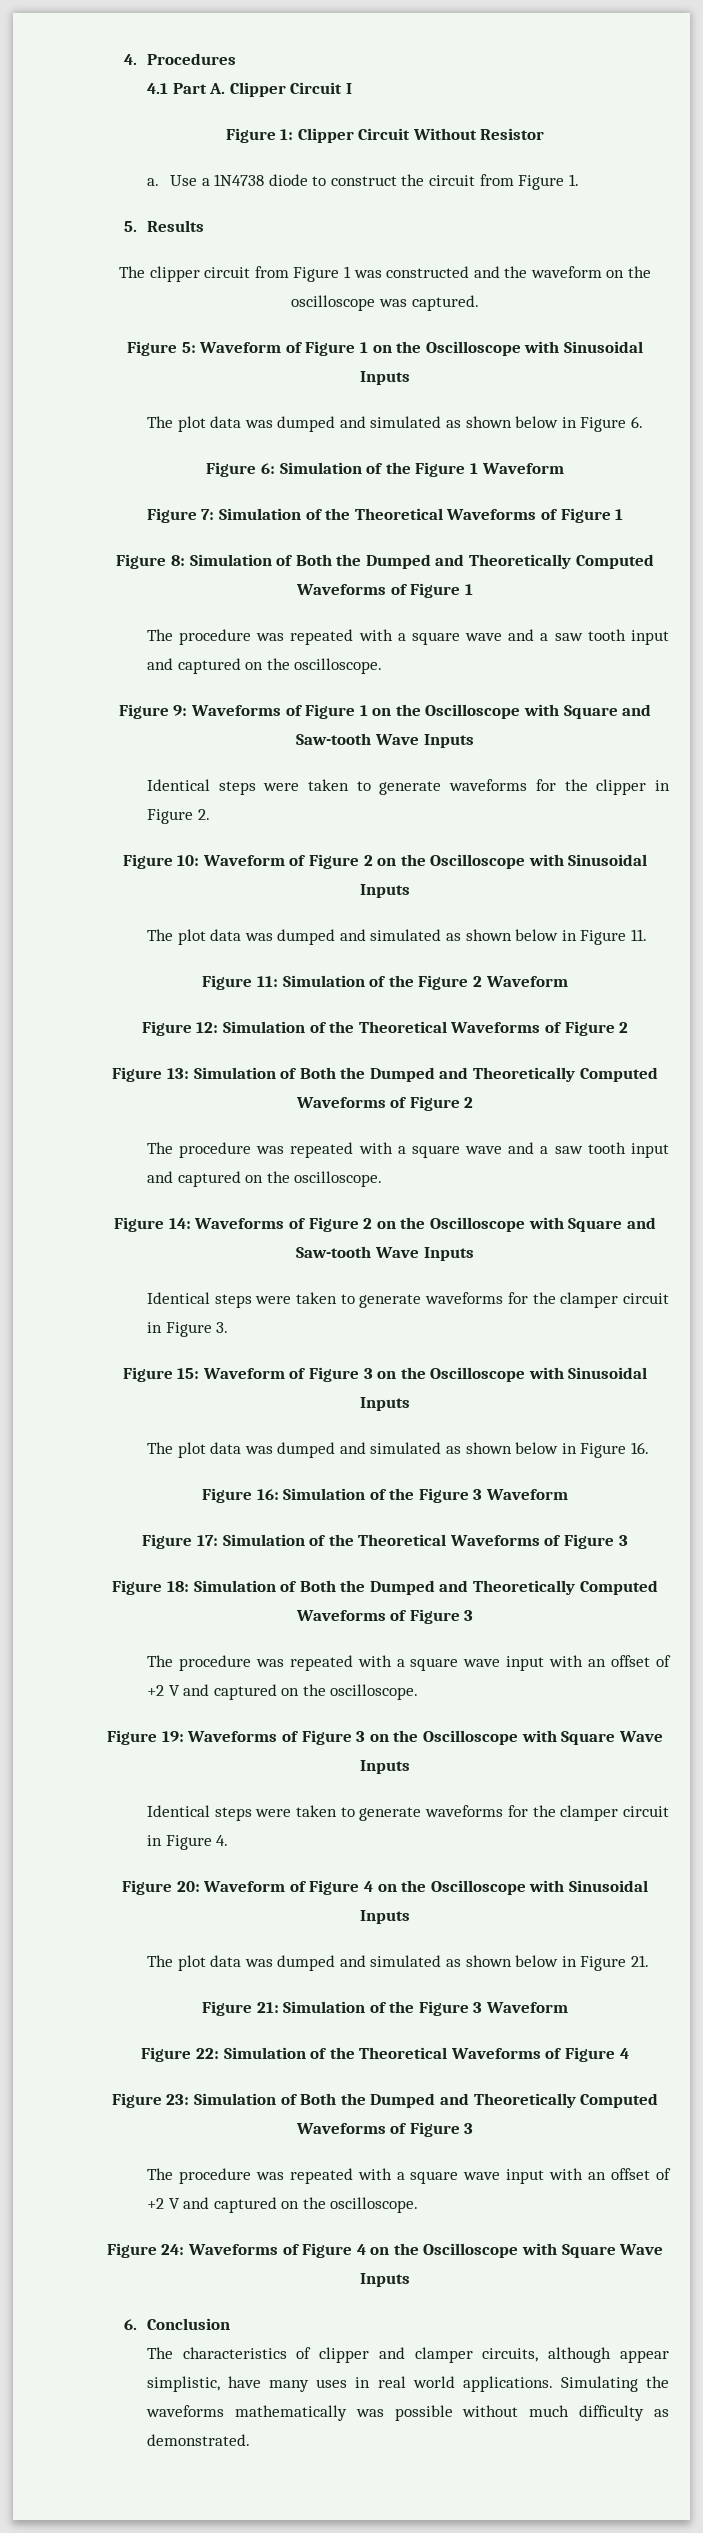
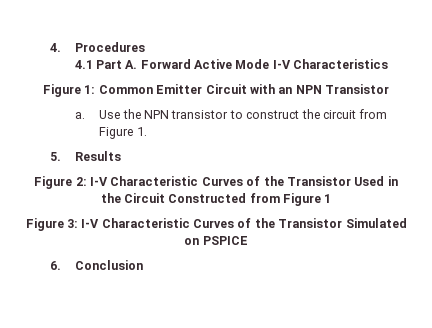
[229,82,352,97] [225,128,545,143] Clipper Circuit I // Figure 1: Clipper Circuit Without Resistor -> [140,59,389,69] [43,84,389,97] Forward Active Mode I-V Characteristics // Figure 1: Common Emitter Circuit with an NPN Transistor
[201,174,308,186] a 1N4738 diode -> [122,109,229,119] the NPN transistor
[118,266,652,282] [291,295,479,311] [127,341,643,356] [360,371,410,385] [146,416,644,432] [206,462,564,477] [146,508,624,523] [116,554,654,569] [296,583,473,598] [146,629,669,645] [146,658,383,674] [118,704,652,719] [296,733,474,748] [146,779,670,795] [146,809,210,824] [122,854,648,869] [360,884,410,898] [146,929,648,945] [202,975,568,990] [141,1021,629,1036] [112,1067,658,1082] [295,1096,474,1111] [146,1142,669,1158] [146,1171,383,1187] [114,1217,656,1232] [296,1246,474,1261] [146,1292,669,1308] [146,1322,229,1337] [122,1367,648,1382] [360,1397,410,1411] [146,1442,650,1458] [201,1488,569,1503] [142,1534,628,1549] [112,1580,658,1595] [295,1609,474,1624] [146,1655,671,1671] [146,1684,419,1700] [107,1730,663,1745] [360,1760,410,1774] [146,1805,669,1821] [146,1835,229,1850] [122,1880,648,1895] [360,1910,410,1924] [146,1955,650,1971] [201,2001,569,2016] [141,2047,629,2062] [111,2093,659,2108] [295,2122,474,2137] [146,2168,671,2184] [146,2197,419,2213] [106,2243,664,2258] [360,2273,410,2287] [123,2318,230,2330] [146,2347,669,2363] [146,2376,669,2392] [145,2405,669,2421] [146,2434,250,2446] The clipper circuit from Figure 1 was constructed and the waveform on the oscilloscope was captured. // Figure 5: Waveform of Figure 1 on the Oscilloscope with Sinusoidal Inputs // The plot data was dumped and simulated as shown below in Figure 6. // Figure 6: Simulation of the Figure 1 Waveform // Figure 7: Simulation of the Theoretical Waveforms of Figure 1 // Figure 8: Simulation of Both the Dumped and Theoretically Computed Waveforms of Figure 1 // The procedure was repeated with a square wave and a saw tooth input and captured on the oscilloscope. // Figure 9: Waveforms of Figure 1 on the Oscilloscope with Square and Saw-tooth Wave Inputs // Identical steps were taken to generate waveforms for the clipper in Figure 2. // Figure 10: Waveform of Figure 2 on the Oscilloscope with Sinusoidal Inputs // The plot data was dumped and simulated as shown below in Figure 11. // Figure 11: Simulation of the Figure 2 Waveform // Figure 12: Simulation of the Theoretical Waveforms of Figure 2 // Figure 13: Simulation of Both the Dumped and Theoretically Computed Waveforms of Figure 2 // The procedure was repeated with a square wave and a saw tooth input and captured on the oscilloscope. // Figure 14: Waveforms of Figure 2 on the Oscilloscope with Square and Saw-tooth Wave Inputs // Identical steps were taken to generate waveforms for the clamper circuit in Figure 3. // Figure 15: Waveform of Figure 3 on the Oscilloscope with Sinusoidal Inputs // The plot data was dumped and simulated as shown below in Figure 16. // Figure 16: Simulation of the Figure 3 Waveform // Figure 17: Simulation of the Theoretical Waveforms of Figure 3 // Figure 18: Simulation of Both the Dumped and Theoretically Computed Waveforms of Figure 3 // The procedure was repeated with a square wave input with an offset of +2 V and captured on the oscilloscope. // Figure 19: Waveforms of Figure 3 on the Oscilloscope with Square Wave Inputs // Identical steps were taken to generate waveforms for the clamper circuit in Figure 4. // Figure 20: Waveform of Figure 4 on the Oscilloscope with Sinusoidal Inputs // The plot data was dumped and simulated as shown below in Figure 21. // Figure 21: Simulation of the Figure 3 Waveform // Figure 22: Simulation of the Theoretical Waveforms of Figure 4 // Figure 23: Simulation of Both the Dumped and Theoretically Computed Waveforms of Figure 3 // The procedure was repeated with a square wave input with an offset of +2 V and captured on the oscilloscope. // Figure 24: Waveforms of Figure 4 on the Oscilloscope with Square Wave Inputs // 6. Conclusion // The characteristics of clipper and clamper circuits, although appear simplistic, have many uses in real world applications. Simulating the waveforms mathematically was possible without much difficulty as demonstrated. -> [34,176,398,189] [100,193,332,206] [25,218,407,231] [184,236,248,245] [49,260,143,270] Figure 2: I-V Characteristic Curves of the Transistor Used in the Circuit Constructed from Figure 1 // Figure 3: I-V Characteristic Curves of the Transistor Simulated on PSPICE // 6. Conclusion

